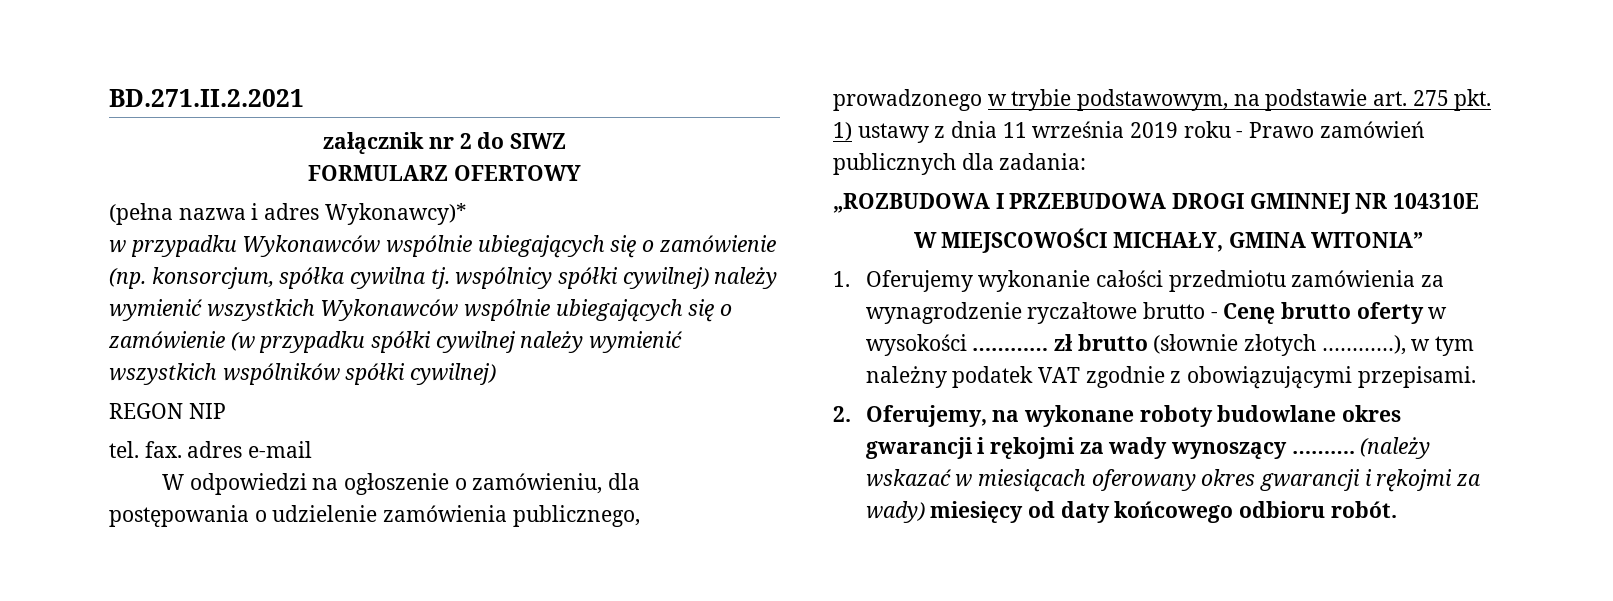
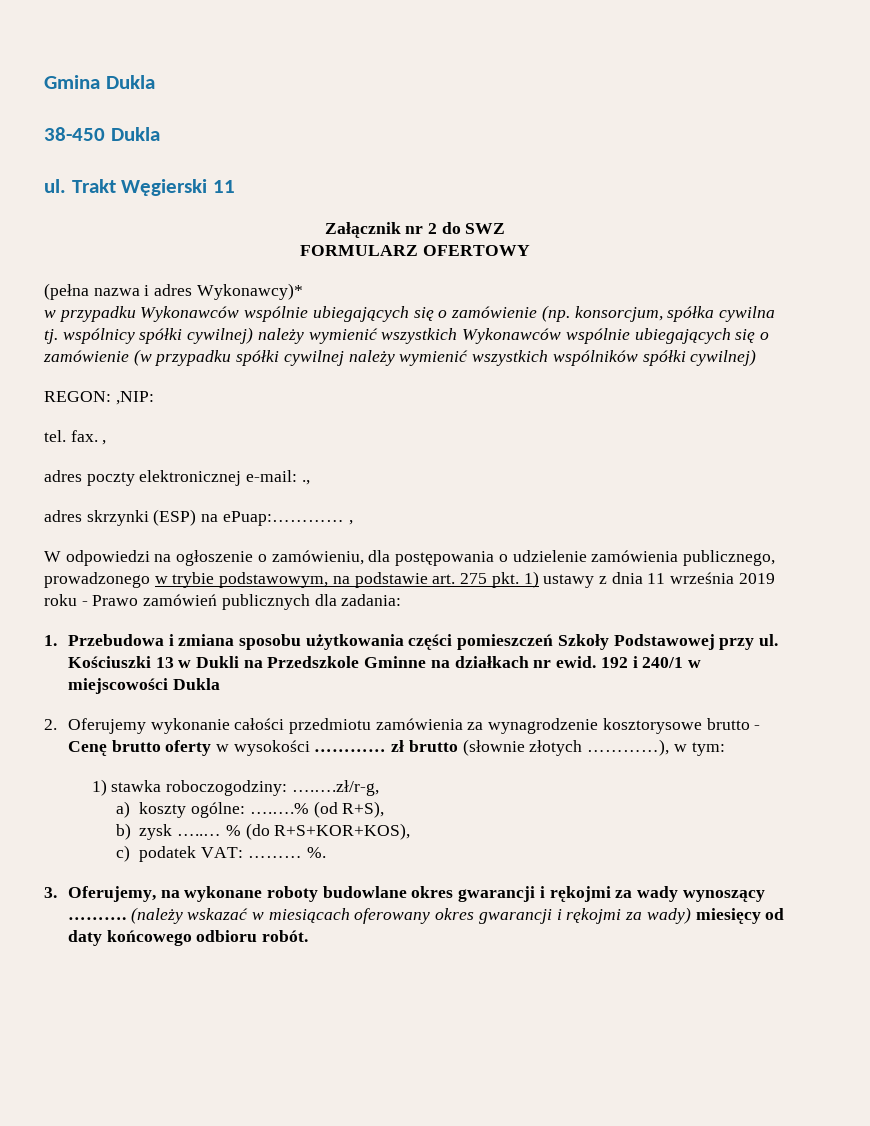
[109,89,304,107] [323,132,425,154] BD.271.II.2.2021 // załącznik -> [44,75,155,89] [44,127,160,141] [44,179,235,196] [324,222,401,238] Gmina Dukla // 38-450 Dukla // ul. Trakt Węgierski 11 // Załącznik
[509,133,566,149] SIWZ -> [465,223,506,234] SWZ
[109,403,226,419] REGON NIP -> [44,391,154,405] REGON: ,NIP:
[187,441,313,458] adres e-mail -> [102,440,107,445] [44,470,310,486] [44,509,353,526] , // adres poczty elektronicznej e-mail: ., // adres skrzynki (ESP) na ePuap:………… ,
[833,193,1480,214] [913,228,1424,253] [833,271,850,287] „ROZBUDOWA I PRZEBUDOWA DROGI GMINNEJ NR 104310E // W MIEJSCOWOŚCI MICHAŁY, GMINA WITONIA” // 1. -> [44,634,779,650] [67,656,702,668] [67,678,220,694] [44,719,57,730] 1. Przebudowa i zmiana sposobu użytkowania części pomieszczeń Szkoły Podstawowej przy ul. Kościuszki 13 w Dukli na Przedszkole Gminne na działkach nr ewid. 192 i 240/1 w miejscowości Dukla // 2.
[1027,302,1138,324] ryczałtowe -> [602,718,702,734] kosztorysowe
[1434,336,1474,356] [865,366,1476,389] [833,406,851,422] tym należny podatek VAT zgodnie z obowiązującymi przepisami. // 2. -> [691,742,725,756] [91,779,379,796] [115,801,385,818] [115,823,411,840] [115,845,326,862] [44,887,57,898] tym: // 1) stawka roboczogodziny: ….….zł/r-g, // a) koszty ogólne: ….….% (od R+S), // b) zysk …..… % (do R+S+KOR+KOS), // c) podatek VAT: ……… %. // 3.

